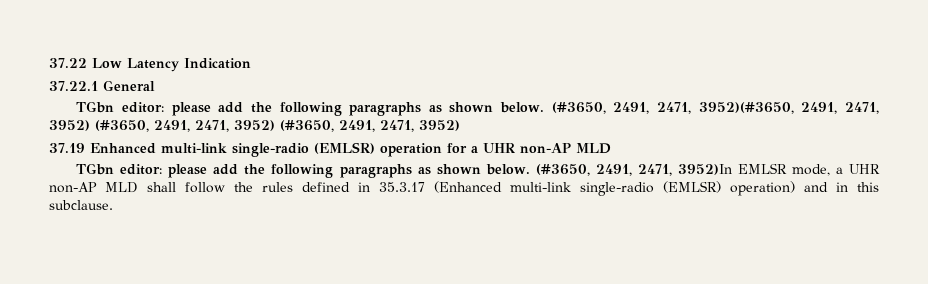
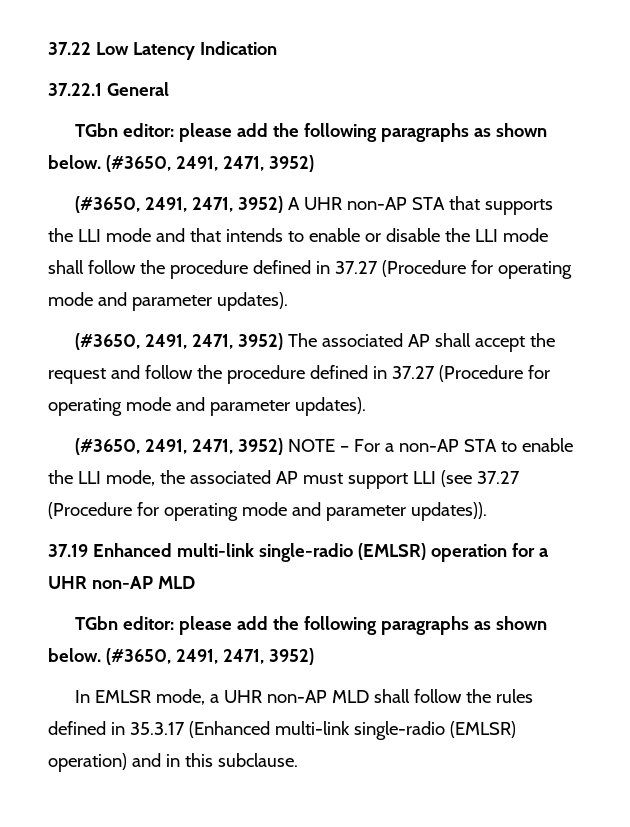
[698,102,879,114] [49,120,460,132] 3952)(#3650, 2491, 2471, 3952) (#3650, 2491, 2471, 3952) (#3650, 2491, 2471, 3952) -> [268,155,314,172] [74,196,553,215] [48,228,548,242] [48,260,572,279] [48,292,288,311] [74,333,555,352] [48,365,550,384] [48,397,366,416] [74,438,573,455] [48,470,520,489] [48,502,487,521] 3952) // (#3650, 2491, 2471, 3952) A UHR non-AP STA that supports the LLI mode and that intends to enable or disable the LLI mode shall follow the procedure defined in 37.27 (Procedure for operating mode and parameter updates). // (#3650, 2491, 2471, 3952) The associated AP shall accept the request and follow the procedure defined in 37.27 (Procedure for operating mode and parameter updates). // (#3650, 2491, 2471, 3952) NOTE – For a non-AP STA to enable the LLI mode, the associated AP must support LLI (see 37.27 (Procedure for operating mode and parameter updates)).
[677,164,732,175] 3952)In -> [268,648,314,665] [74,690,90,703] 3952) // In

